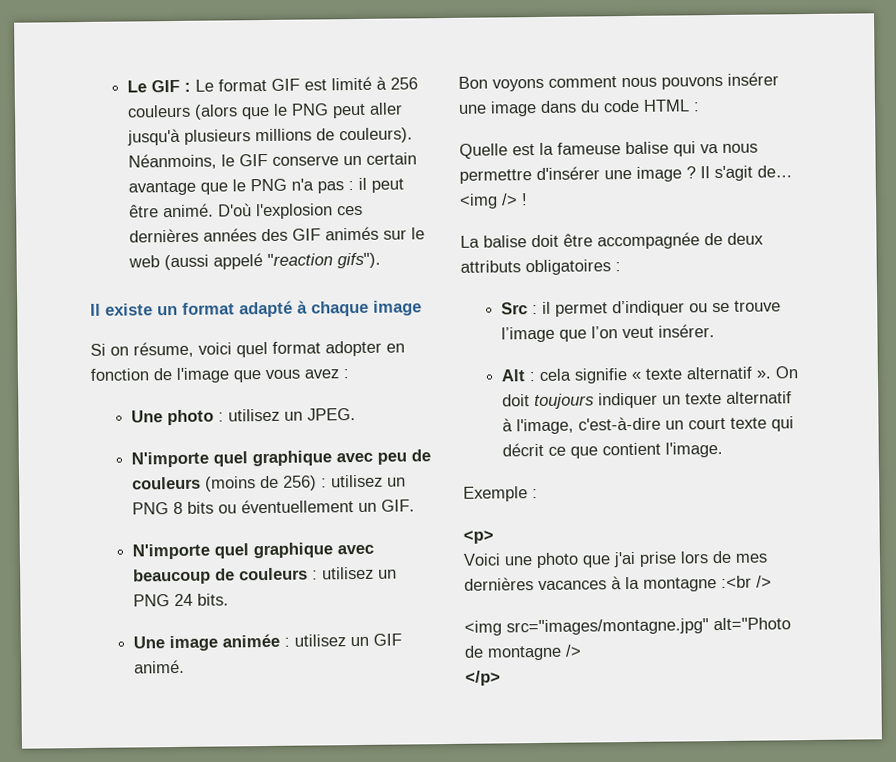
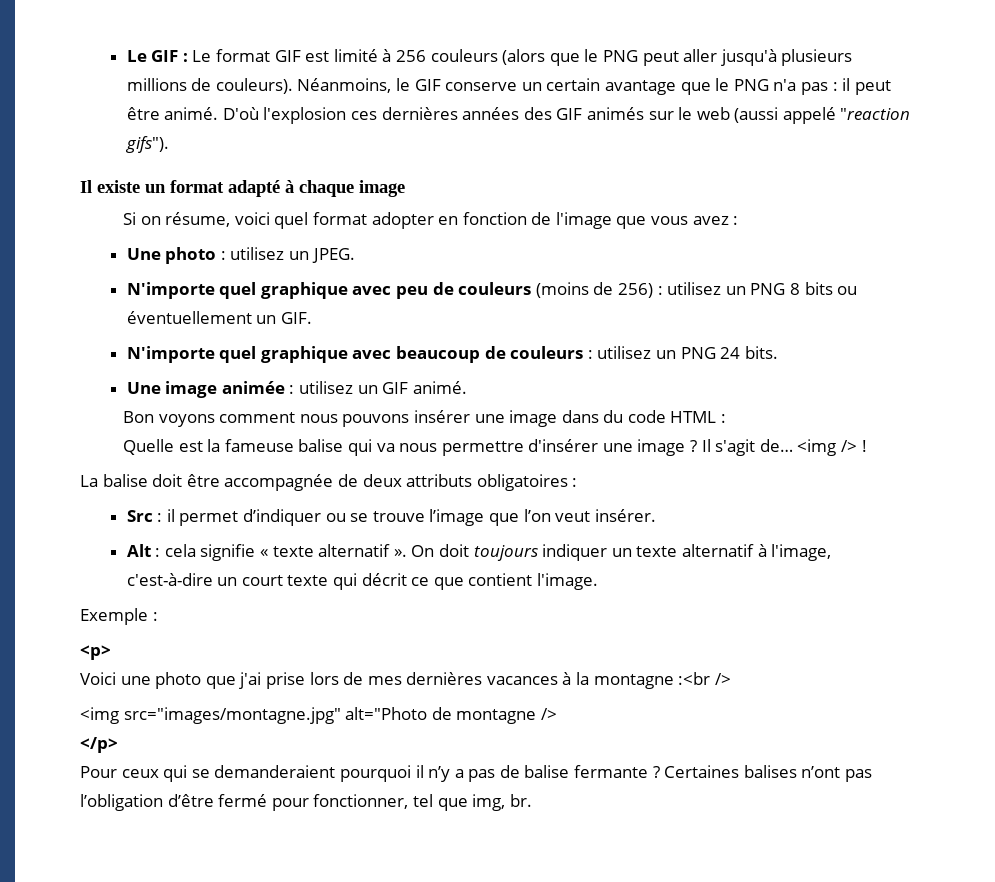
(501, 678) none -> [80,765,873,782] [80,794,532,811] // Pour ceux qui se demanderaient pourquoi il n’y a pas de balise fermante ? Certaines balises n’ont pas l’obligation d’être fermé pour fonctionner, tel que img, br.

